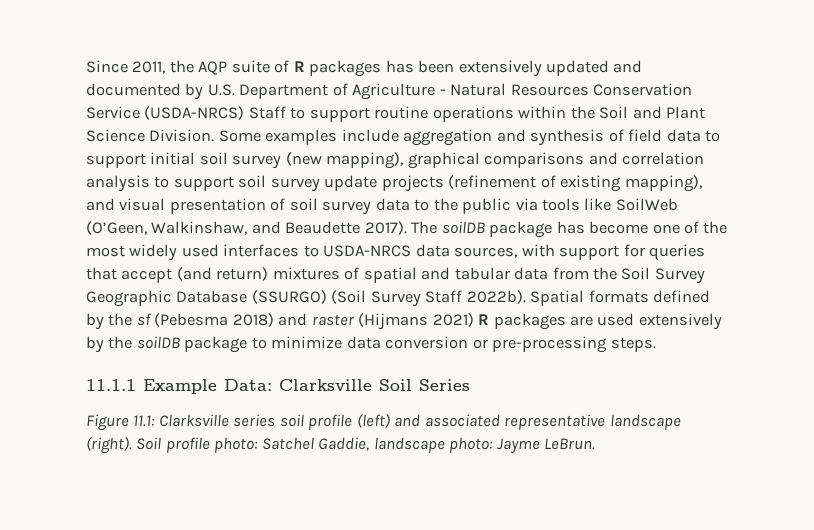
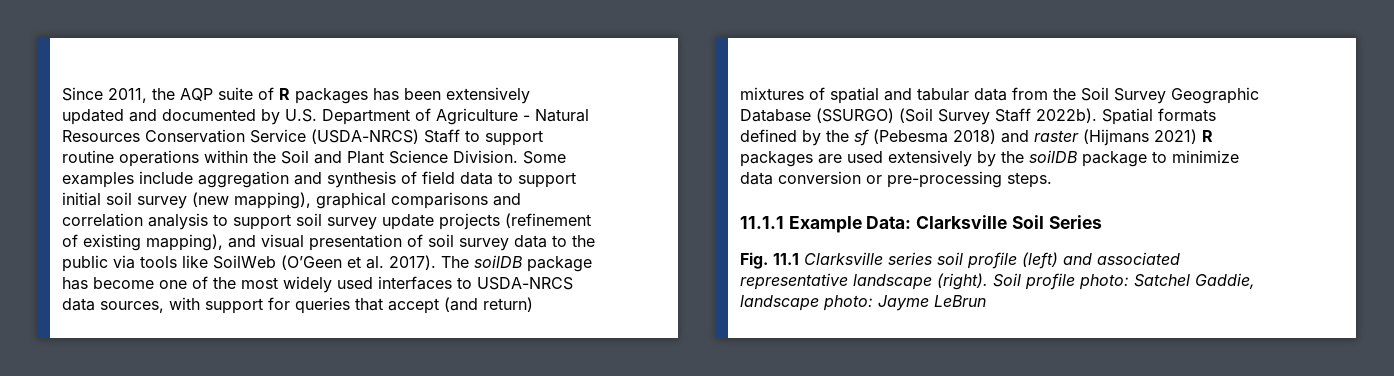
[86,221,361,235] (O’Geen, Walkinshaw, and Beaudette -> [281,255,384,270] (O’Geen et al.
[86,414,156,431] Figure 11.1: -> [740,252,799,269] Fig. 11.1
[544,438,596,450] LeBrun. -> [934,295,986,307] LeBrun

